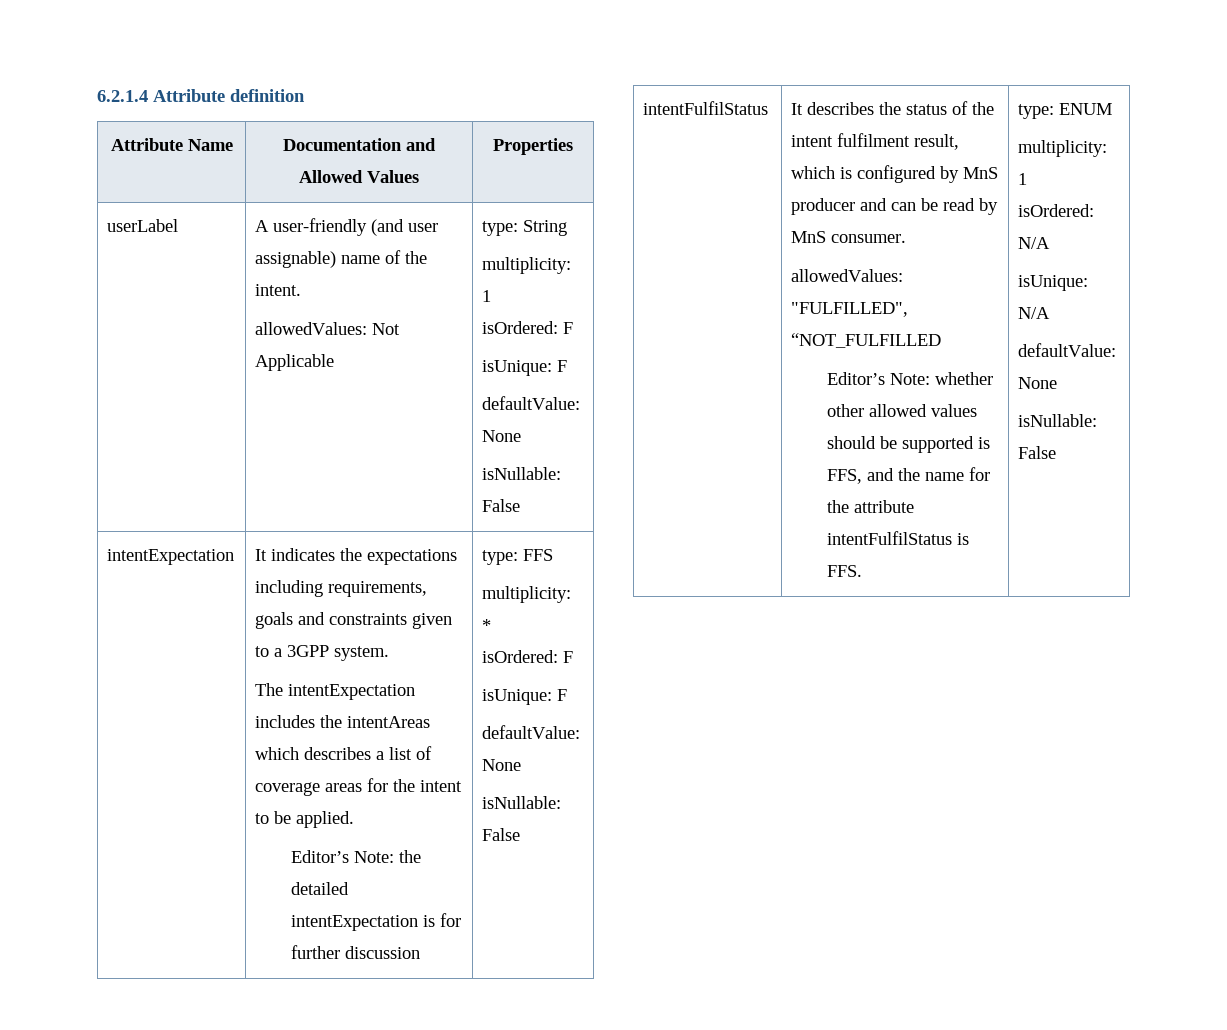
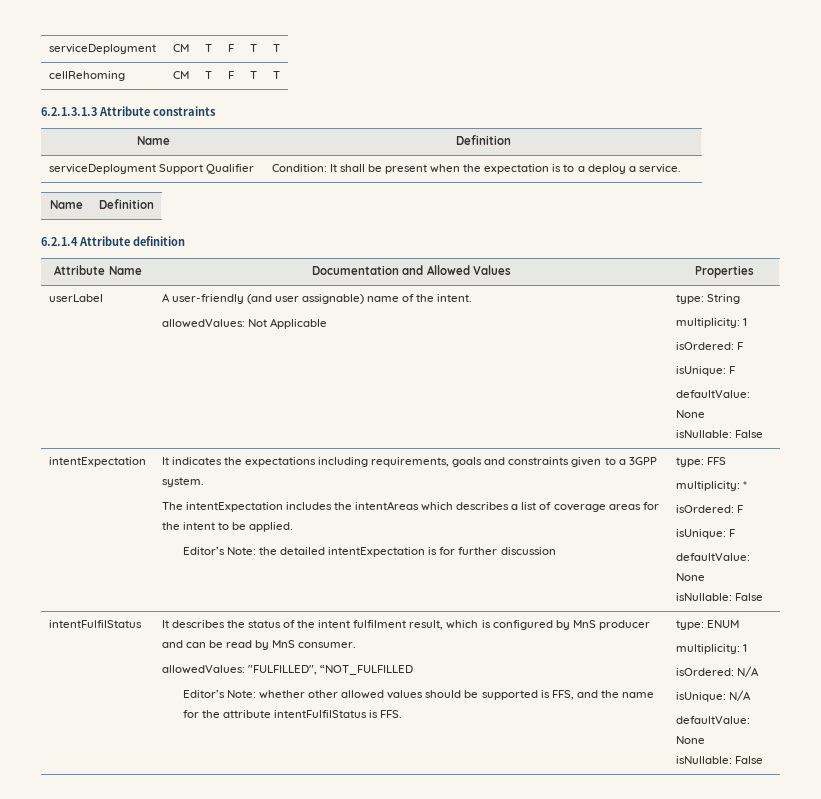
(97, 96) none -> [48,44,156,54] [172,44,189,52] [204,44,212,52] [227,44,234,52] [249,44,257,52] [272,44,280,52] [48,71,125,81] [172,71,189,79] [204,71,212,79] [227,71,234,79] [249,71,257,79] [272,71,280,79] [41,106,216,116] [136,136,170,145] [455,135,511,145] [48,164,254,174] [271,164,681,174] [49,200,83,209] [98,199,154,209] serviceDeployment | CM | T | F | T | T // cellRehoming | CM | T | F | T | T // 6.2.1.3.1.3 Attribute constraints // Name | Definition // serviceDeployment Support Qualifier | Condition: It shall be present when the expectation is to a deploy a service. // Name | Definition //

